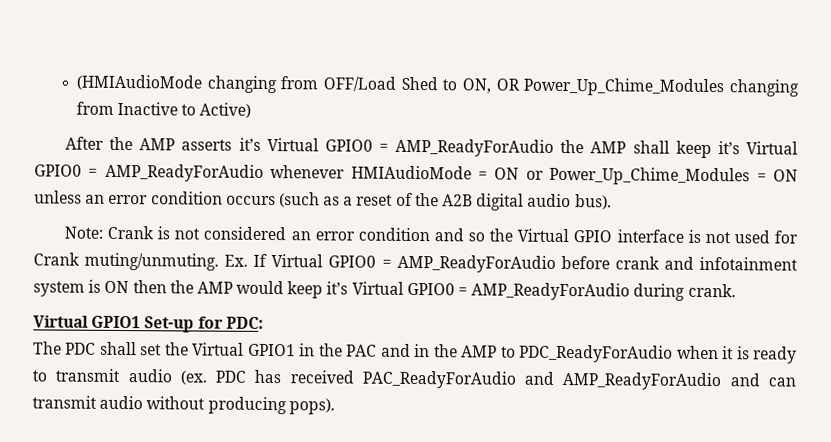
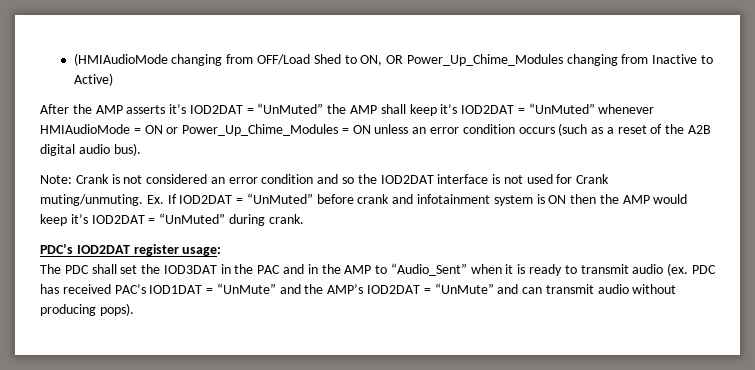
[266,137,555,157] Virtual GPIO0 = AMP_ReadyForAudio -> [189,103,324,114] IOD2DAT = “UnMuted”
[745,141,798,155] [34,163,264,182] Virtual GPIO0 = AMP_ReadyForAudio -> [461,103,595,114] IOD2DAT = “UnMuted”
[517,228,613,243] Virtual GPIO -> [380,175,434,184] IOD2DAT
[271,254,556,273] Virtual GPIO0 = AMP_ReadyForAudio -> [179,193,313,204] IOD2DAT = “UnMuted”
[351,281,736,301] [33,315,264,333] Virtual GPIO0 = AMP_ReadyForAudio during crank. // Virtual GPIO1 Set-up for PDC: -> [91,213,304,226] [40,243,222,256] IOD2DAT = “UnMuted” during crank. // PDC’s IOD2DAT register usage:
[192,342,296,357] Virtual GPIO1 -> [163,265,217,274] IOD3DAT
[519,344,674,363] PDC_ReadyForAudio -> [390,263,467,276] “Audio_Sent”
[361,370,722,391] PAC_ReadyForAudio and AMP_ReadyForAudio -> [114,283,494,294] PAC’s IOD1DAT = “UnMute” and the AMP’s IOD2DAT = “UnMute”

